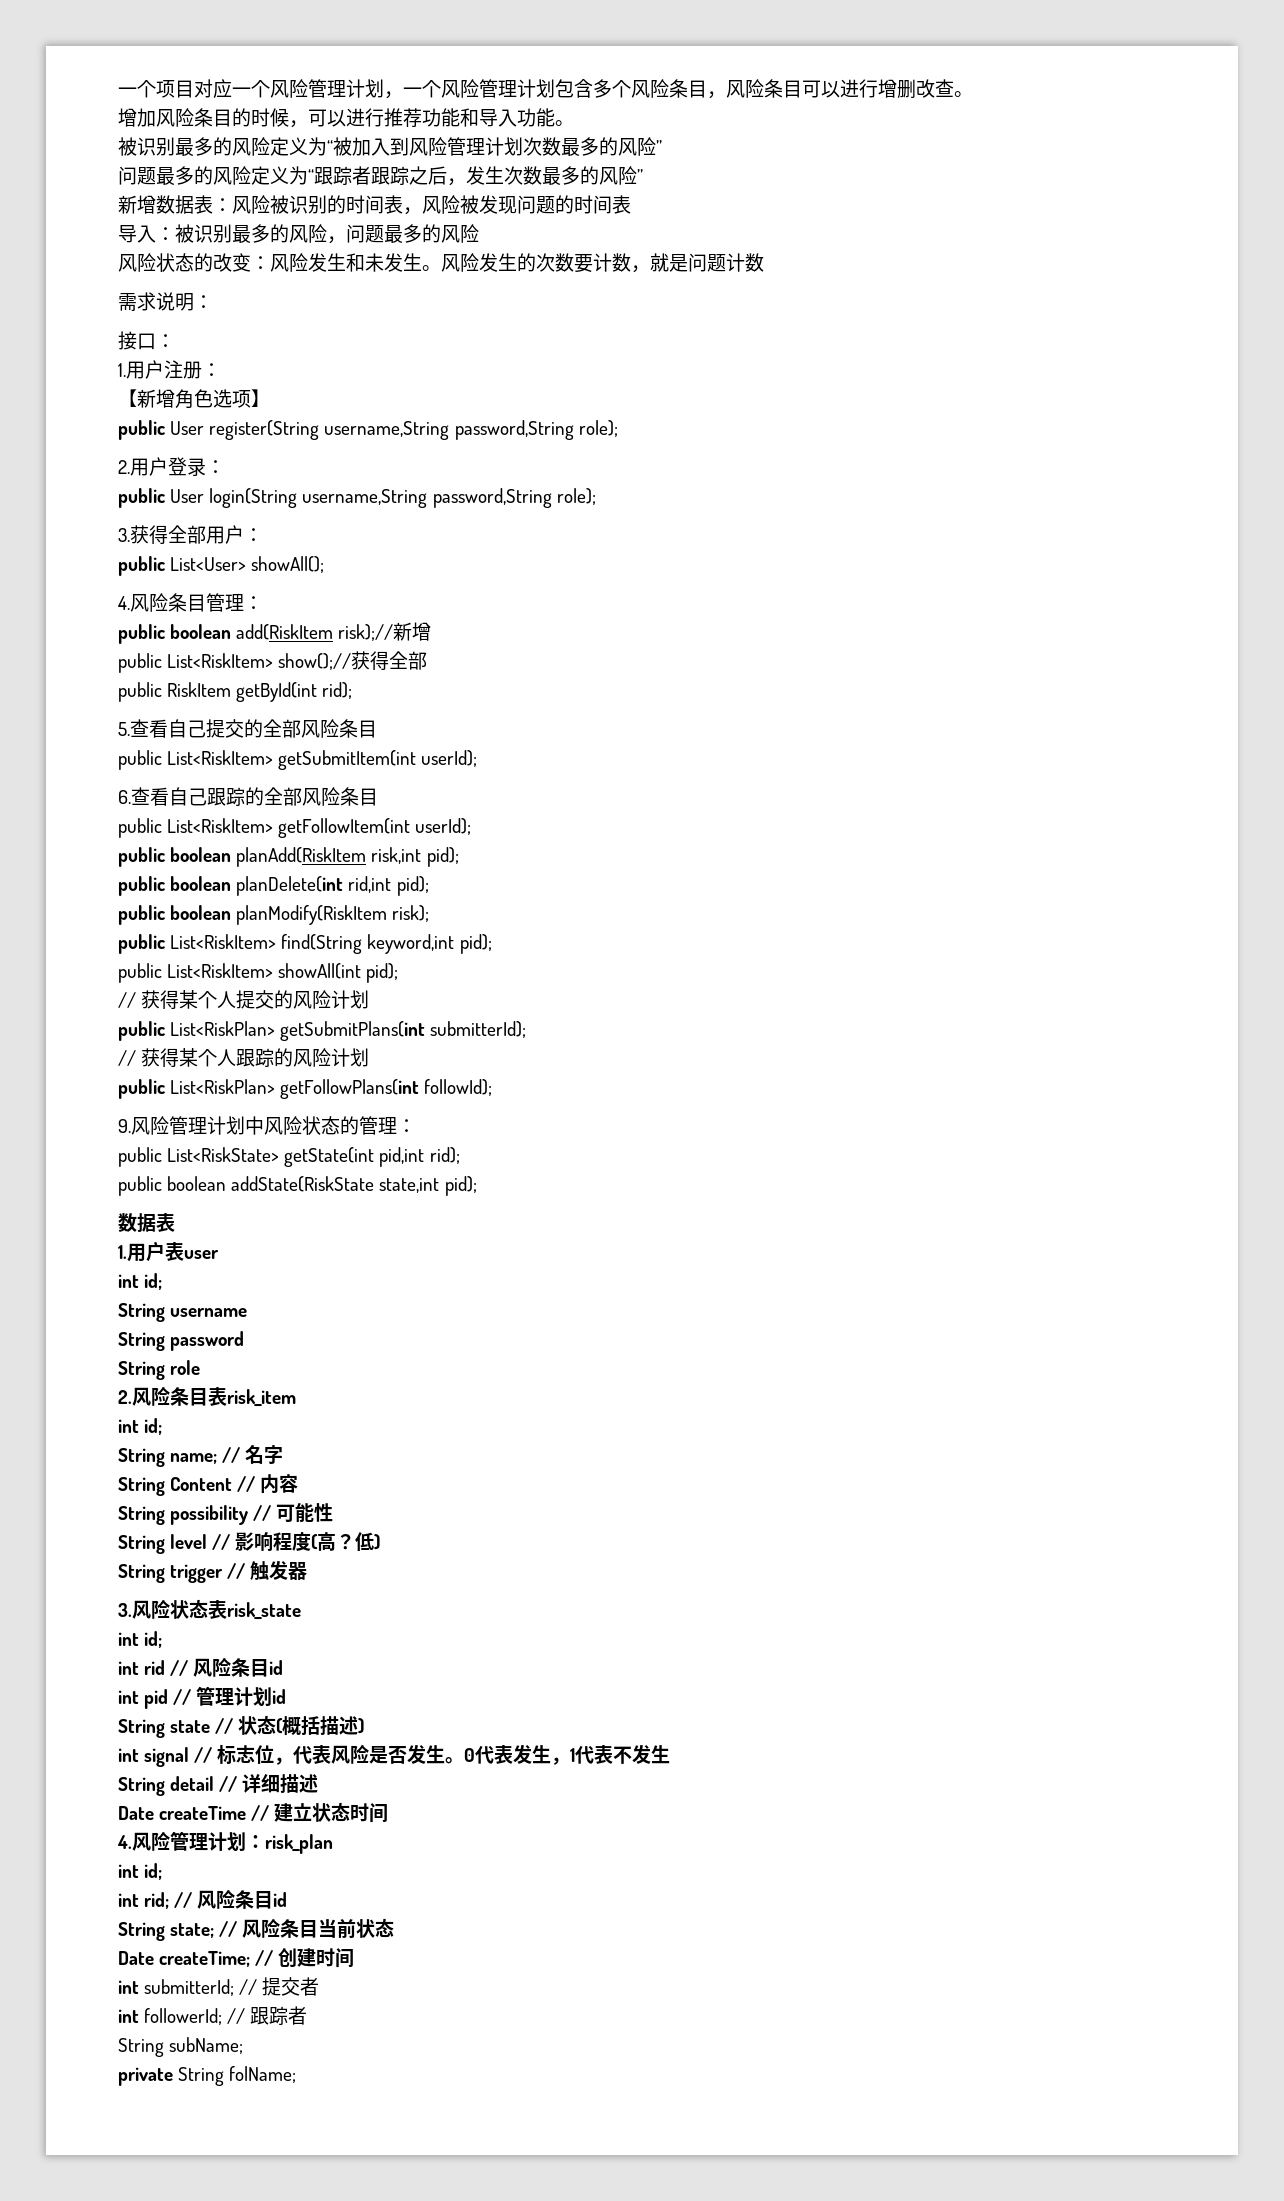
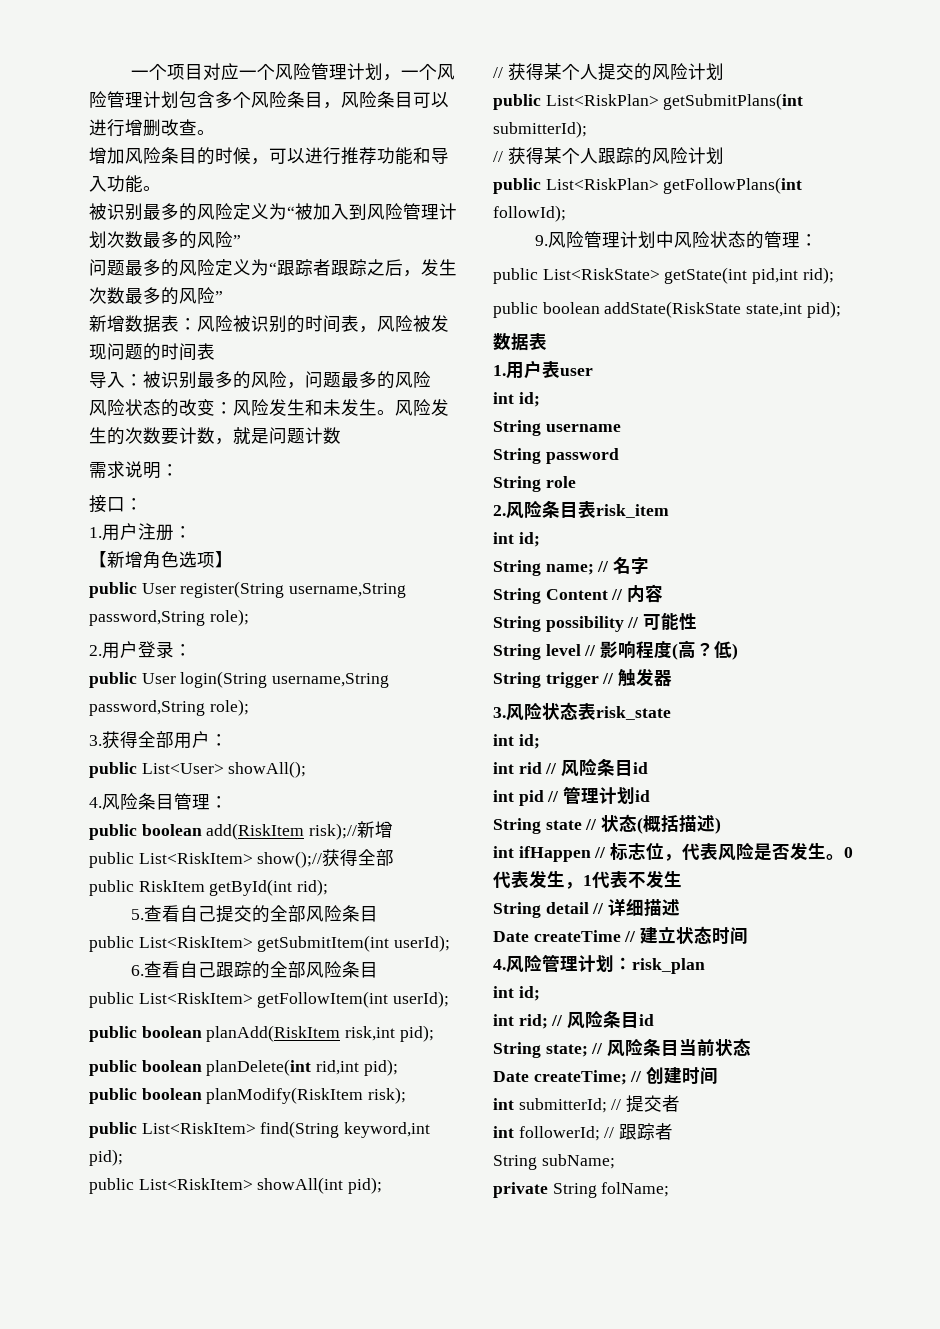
[144,1747,190,1767] signal -> [518,846,591,862] ifHappen

